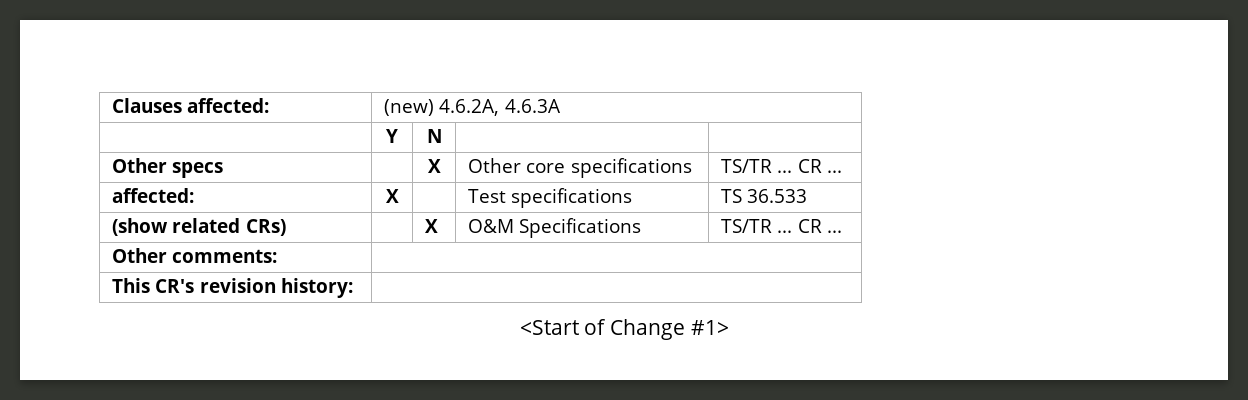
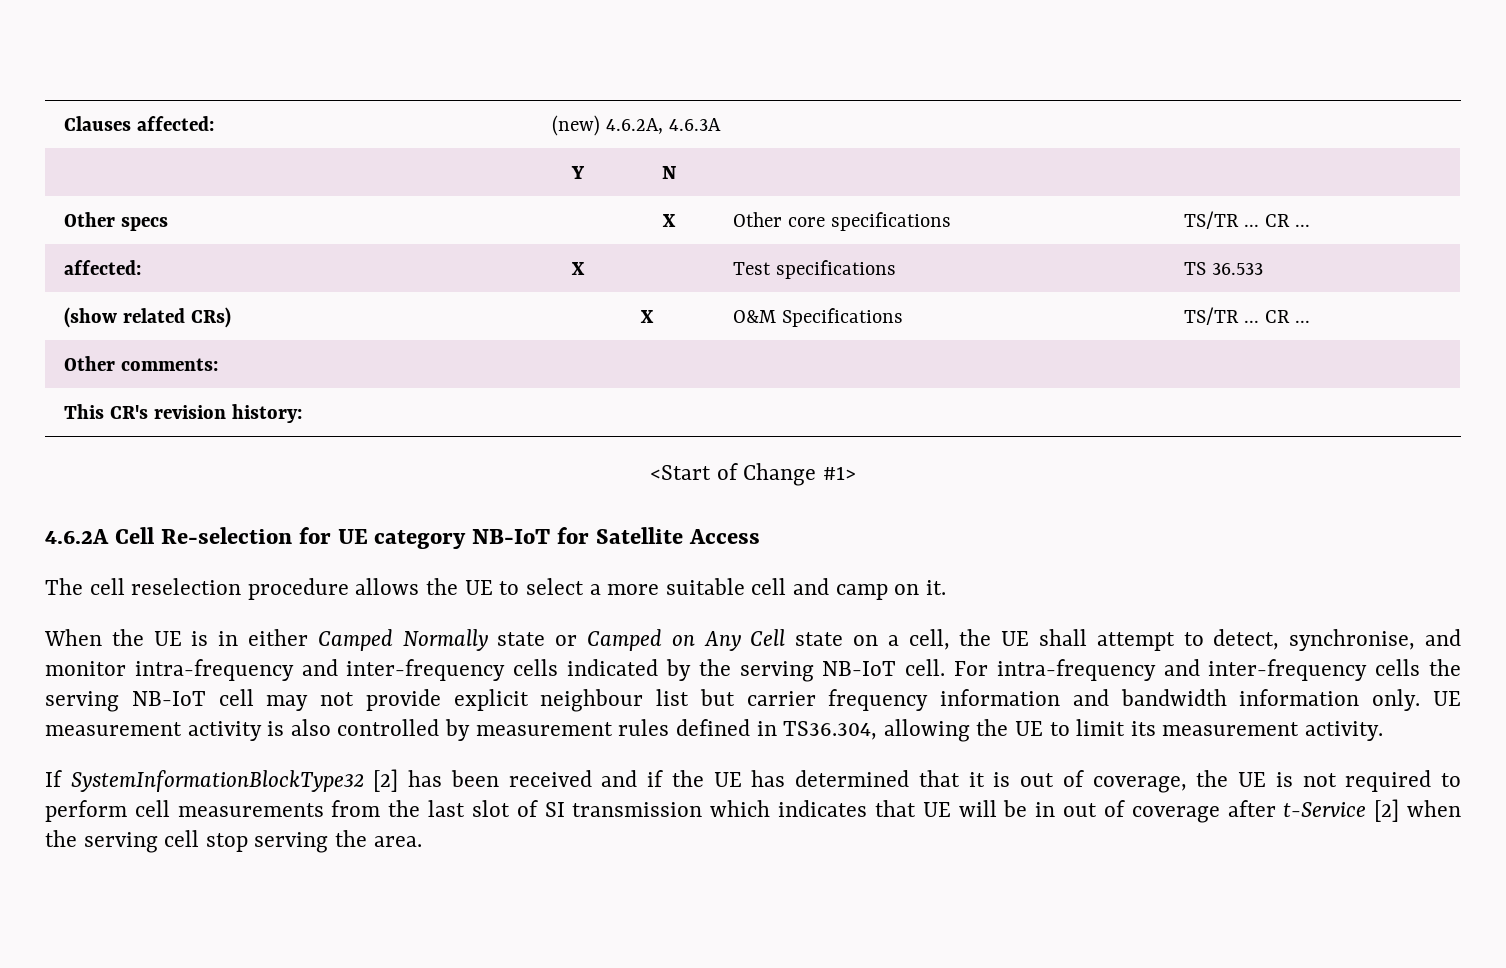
(729, 327) none -> [45,527,760,549] [45,578,946,600] [44,629,1461,651] [45,659,1461,682] [45,689,1461,712] [45,719,1384,742] [45,769,1461,793] [45,799,1462,823] [45,830,422,853] // 4.6.2A Cell Re-selection for UE category NB-IoT for Satellite Access // The cell reselection procedure allows the UE to select a more suitable cell and camp on it. // When the UE is in either Camped Normally state or Camped on Any Cell state on a cell, the UE shall attempt to detect, synchronise, and monitor intra-frequency and inter-frequency cells indicated by the serving NB-IoT cell. For intra-frequency and inter-frequency cells the serving NB-IoT cell may not provide explicit neighbour list but carrier frequency information and bandwidth information only. UE measurement activity is also controlled by measurement rules defined in TS36.304, allowing the UE to limit its measurement activity. // If SystemInformationBlockType32 [2] has been received and if the UE has determined that it is out of coverage, the UE is not required to perform cell measurements from the last slot of SI transmission which indicates that UE will be in out of coverage after t-Service [2] when the serving cell stop serving the area.

